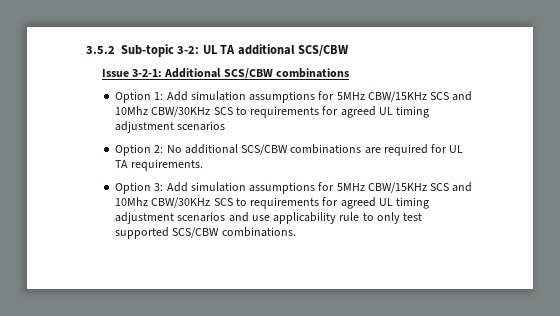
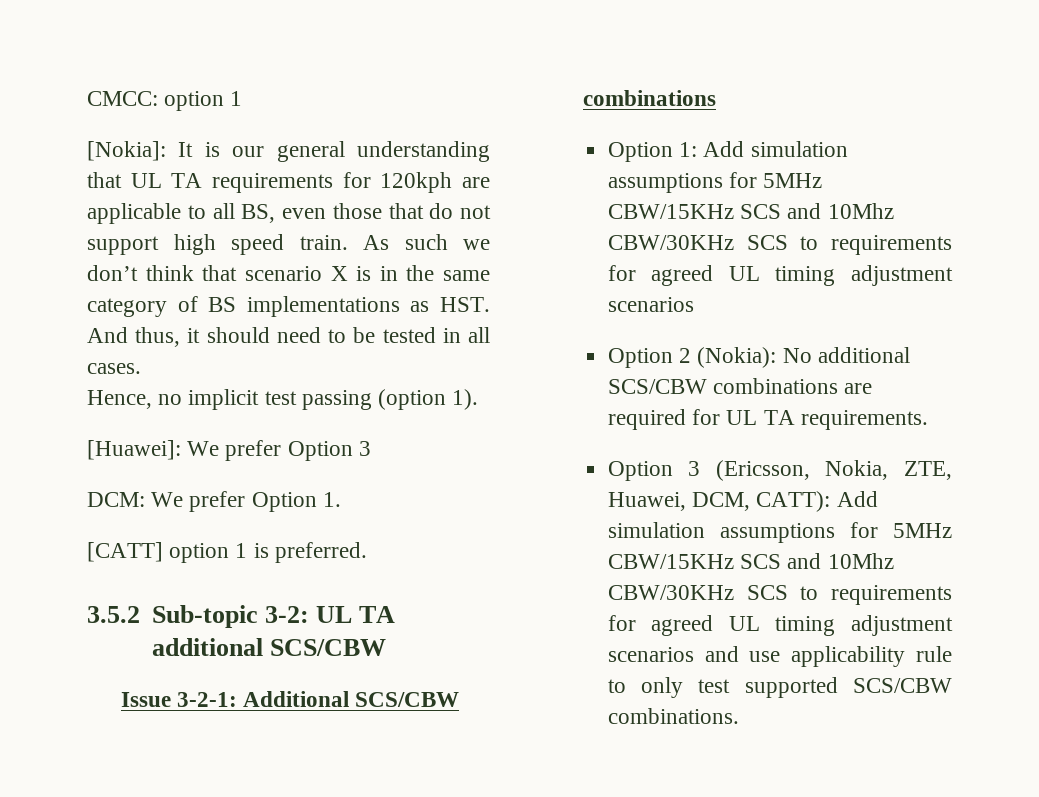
(86, 50) none -> [87,91,243,111] [87,141,490,162] [87,172,490,193] [87,203,491,224] [87,234,490,255] [87,265,490,281] [87,296,490,317] [87,327,491,347] [87,363,141,374] [87,389,479,410] [87,440,371,461] [87,491,341,512] [87,542,367,563] CMCC: option 1 // [Nokia]: It is our general understanding that UL TA requirements for 120kph are applicable to all BS, even those that do not support high speed train. As such we don’t think that scenario X is in the same category of BS implementations as HST. And thus, it should need to be tested in all cases. // Hence, no implicit test passing (option 1). // [Huawei]: We prefer Option 3 // DCM: We prefer Option 1. // [CATT] option 1 is preferred. //
[154,145,164,153] 2: -> [679,347,777,368] 2 (Nokia):
[154,183,164,191] 3: -> [688,460,952,481] [607,491,831,512] 3 (Ericsson, Nokia, ZTE, Huawei, DCM, CATT):

